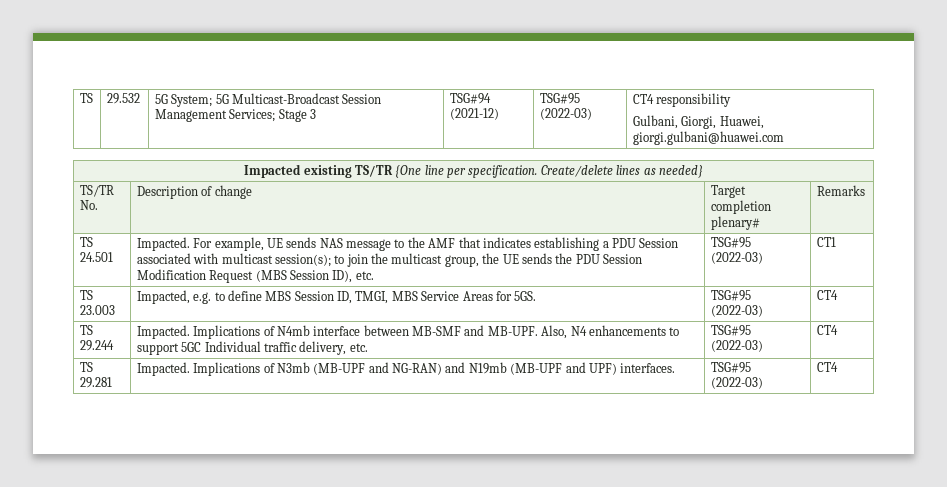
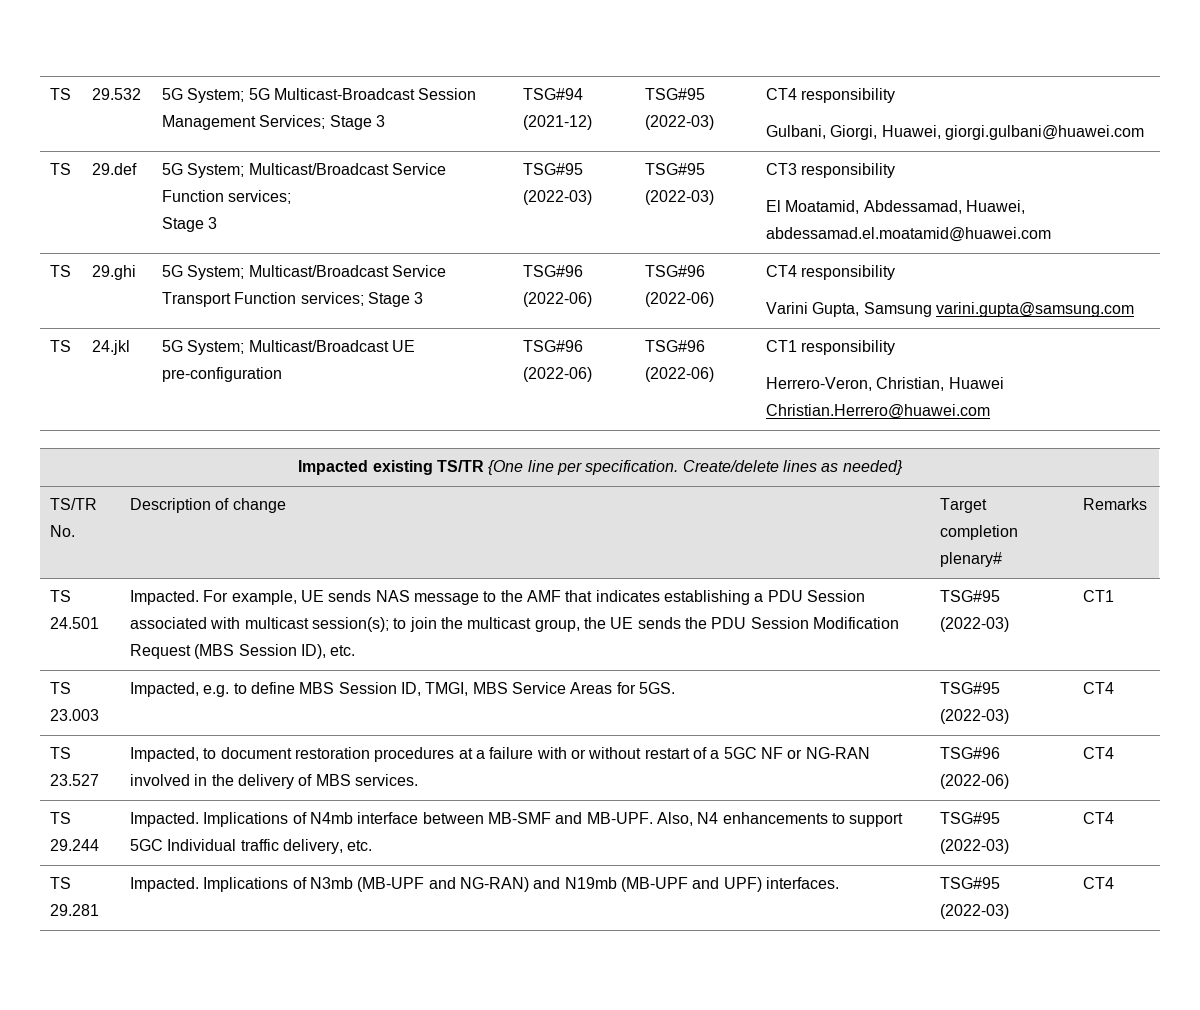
(784, 138) none -> [50,163,72,175] [92,163,138,175] [162,163,447,178] [162,190,292,204] [162,217,218,232] [523,163,584,175] [523,190,593,205] [645,163,706,175] [645,190,715,205] [766,163,896,178] [766,200,1026,214] [766,227,1052,242] [50,265,72,277] [92,265,137,280] [162,265,447,280] [162,292,424,307] [523,265,584,277] [523,292,593,307] [645,265,706,277] [645,292,715,307] [766,265,896,280] [766,302,1135,317] [50,340,72,352] [92,340,131,355] [162,340,416,355] [162,367,283,382] [523,340,584,352] [523,367,593,382] [645,340,706,352] [645,367,715,382] [766,340,896,355] [766,377,1004,391] [766,404,991,419] // TS | 29.def | 5G System; Multicast/Broadcast Service Function services; // Stage 3 | TSG#95 (2022-03) | TSG#95 (2022-03) | CT3 responsibility // El Moatamid, Abdessamad, Huawei, abdessamad.el.moatamid@huawei.com // TS | 29.ghi | 5G System; Multicast/Broadcast Service Transport Function services; Stage 3 | TSG#96 (2022-06) | TSG#96 (2022-06) | CT4 responsibility // Varini Gupta, Samsung varini.gupta@samsung.com // TS | 24.jkl | 5G System; Multicast/Broadcast UE pre-configuration | TSG#96 (2022-06) | TSG#96 (2022-06) | CT1 responsibility // Herrero-Veron, Christian, Huawei Christian.Herrero@huawei.com
(838, 295) none -> [50,747,72,759] [50,774,100,786] [130,747,870,762] [130,774,419,789] [940,747,1001,759] [940,774,1010,789] [1083,747,1115,759] // TS 23.527 | Impacted, to document restoration procedures at a failure with or without restart of a 5GC NF or NG-RAN involved in the delivery of MBS services. | TSG#96 (2022-06) | CT4

